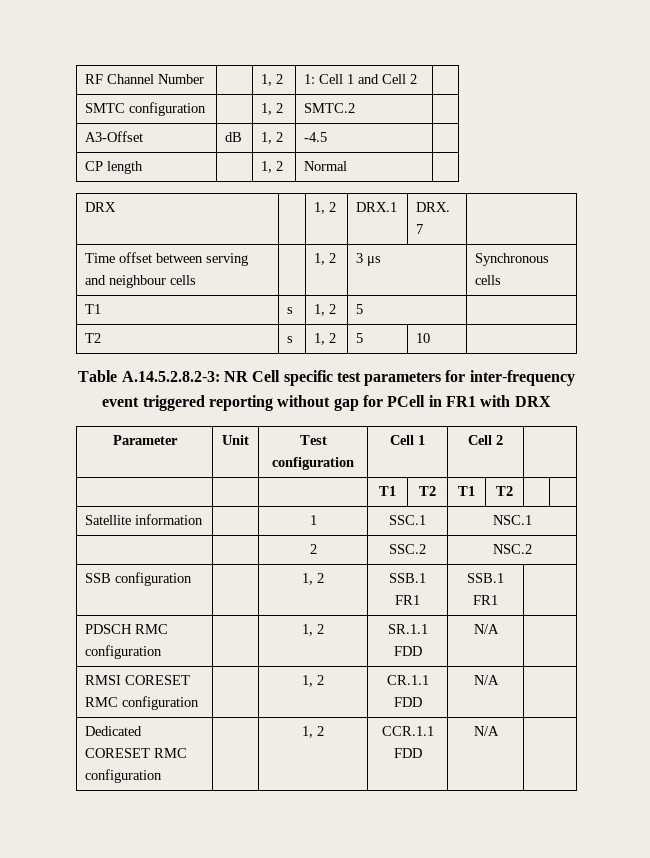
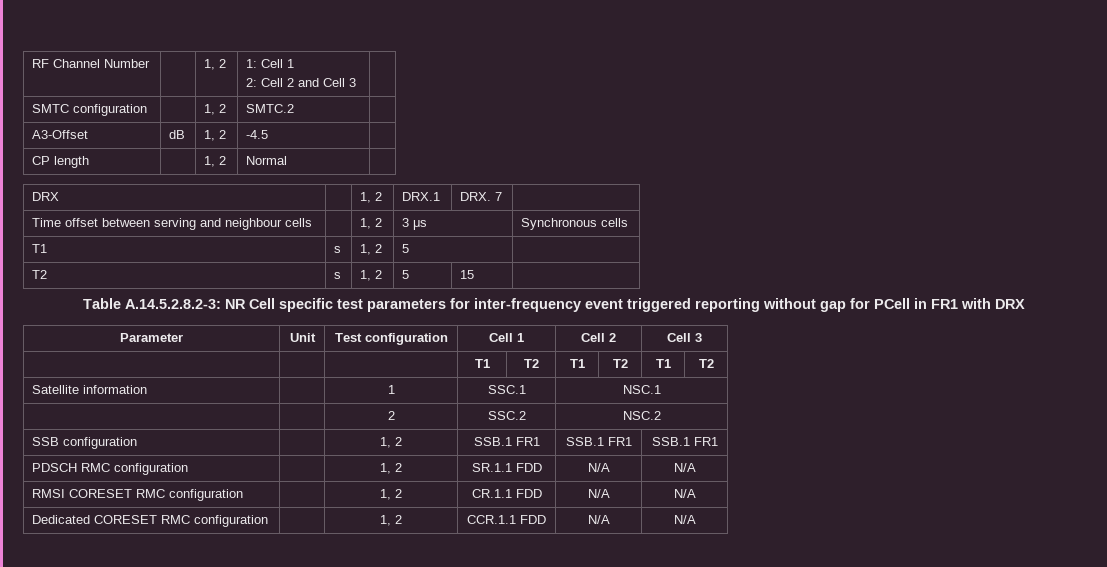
(355, 79) none -> [246,78,295,87] // 2: Cell 2
[410,74,418,84] 2 -> [349,78,357,87] 3
[416,333,431,343] 10 -> [460,270,475,279] 15
(503, 440) none -> [667,333,702,342] Cell 3
(513, 491) | -> [655,359,671,368] [698,359,714,368] T1 | T2
(498, 600) none -> [651,437,718,446] SSB.1 FR1
(499, 629) none -> [673,463,696,472] N/A
(499, 680) none -> [673,489,696,498] N/A
(499, 731) none -> [673,515,696,524] N/A

